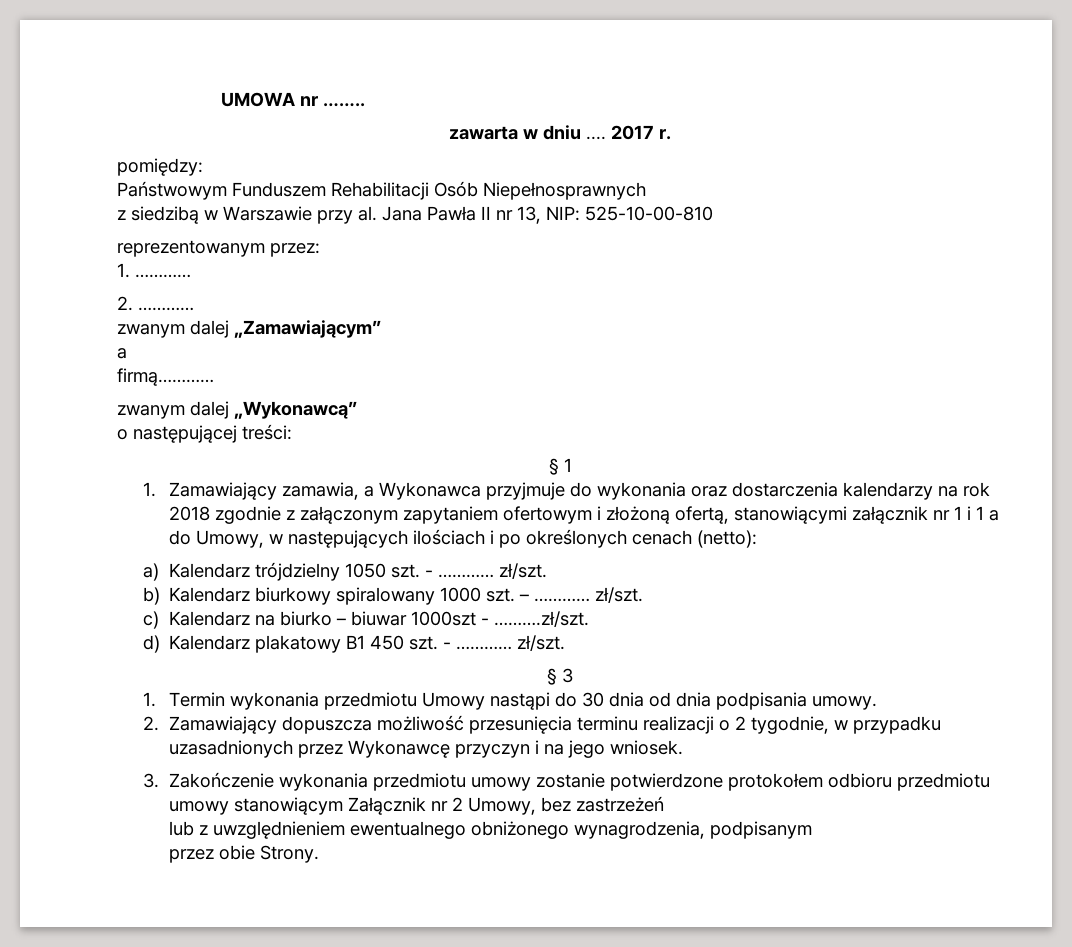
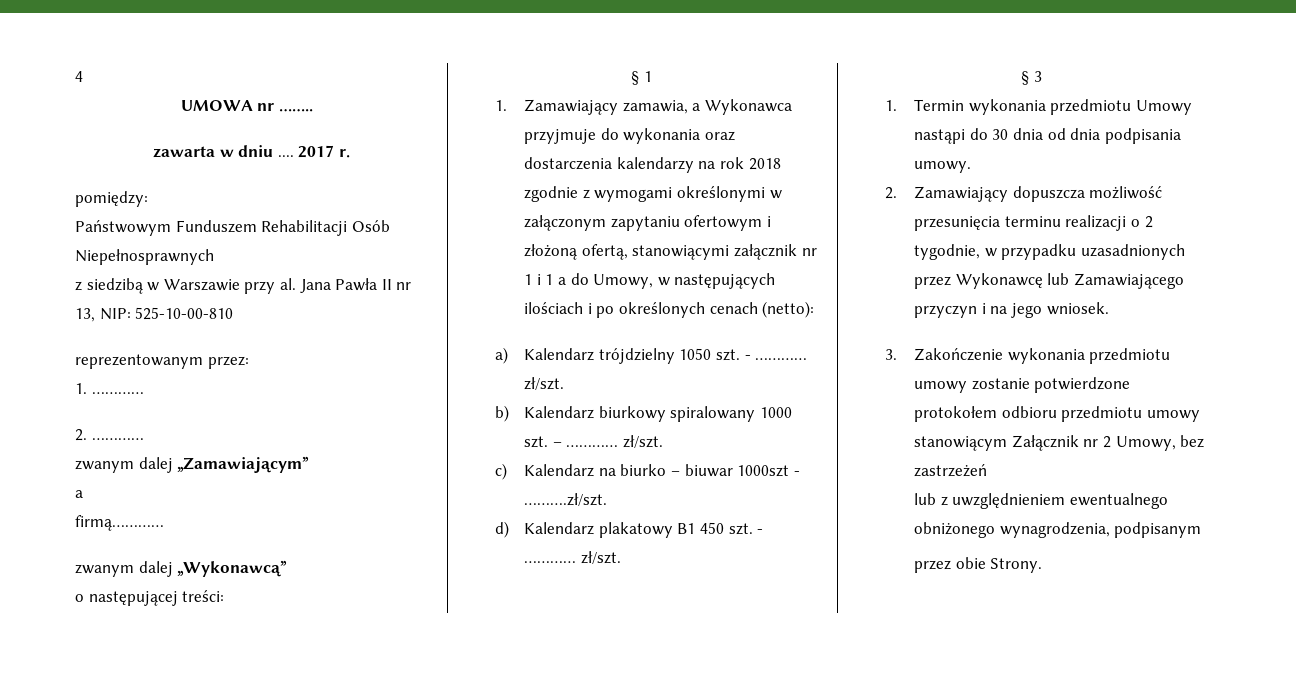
(220, 99) none -> [75,71,83,82] 4 //
[299,506,498,524] załączonym zapytaniem -> [594,186,782,202] [524,215,680,231] wymogami określonymi w załączonym zapytaniu
(450, 749) none -> [1047,273,1185,289] lub Zamawiającego

